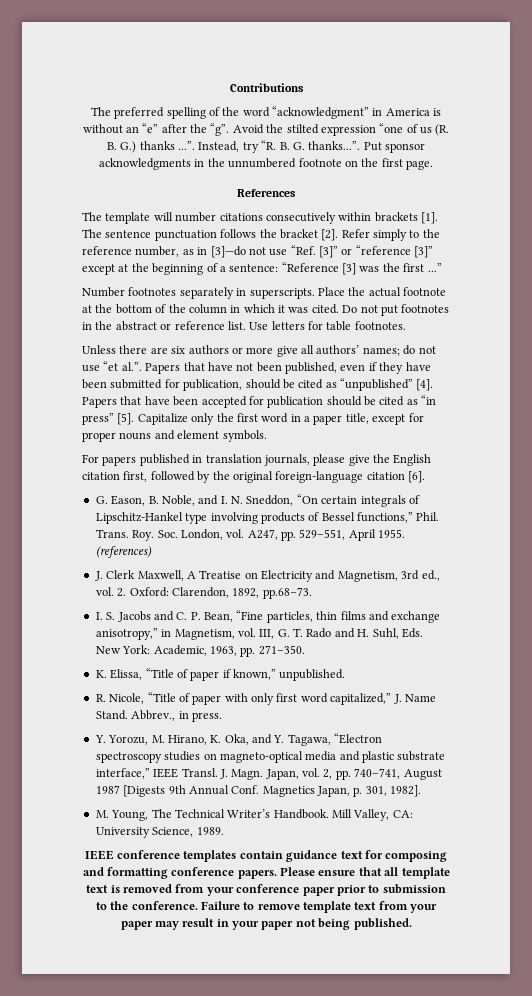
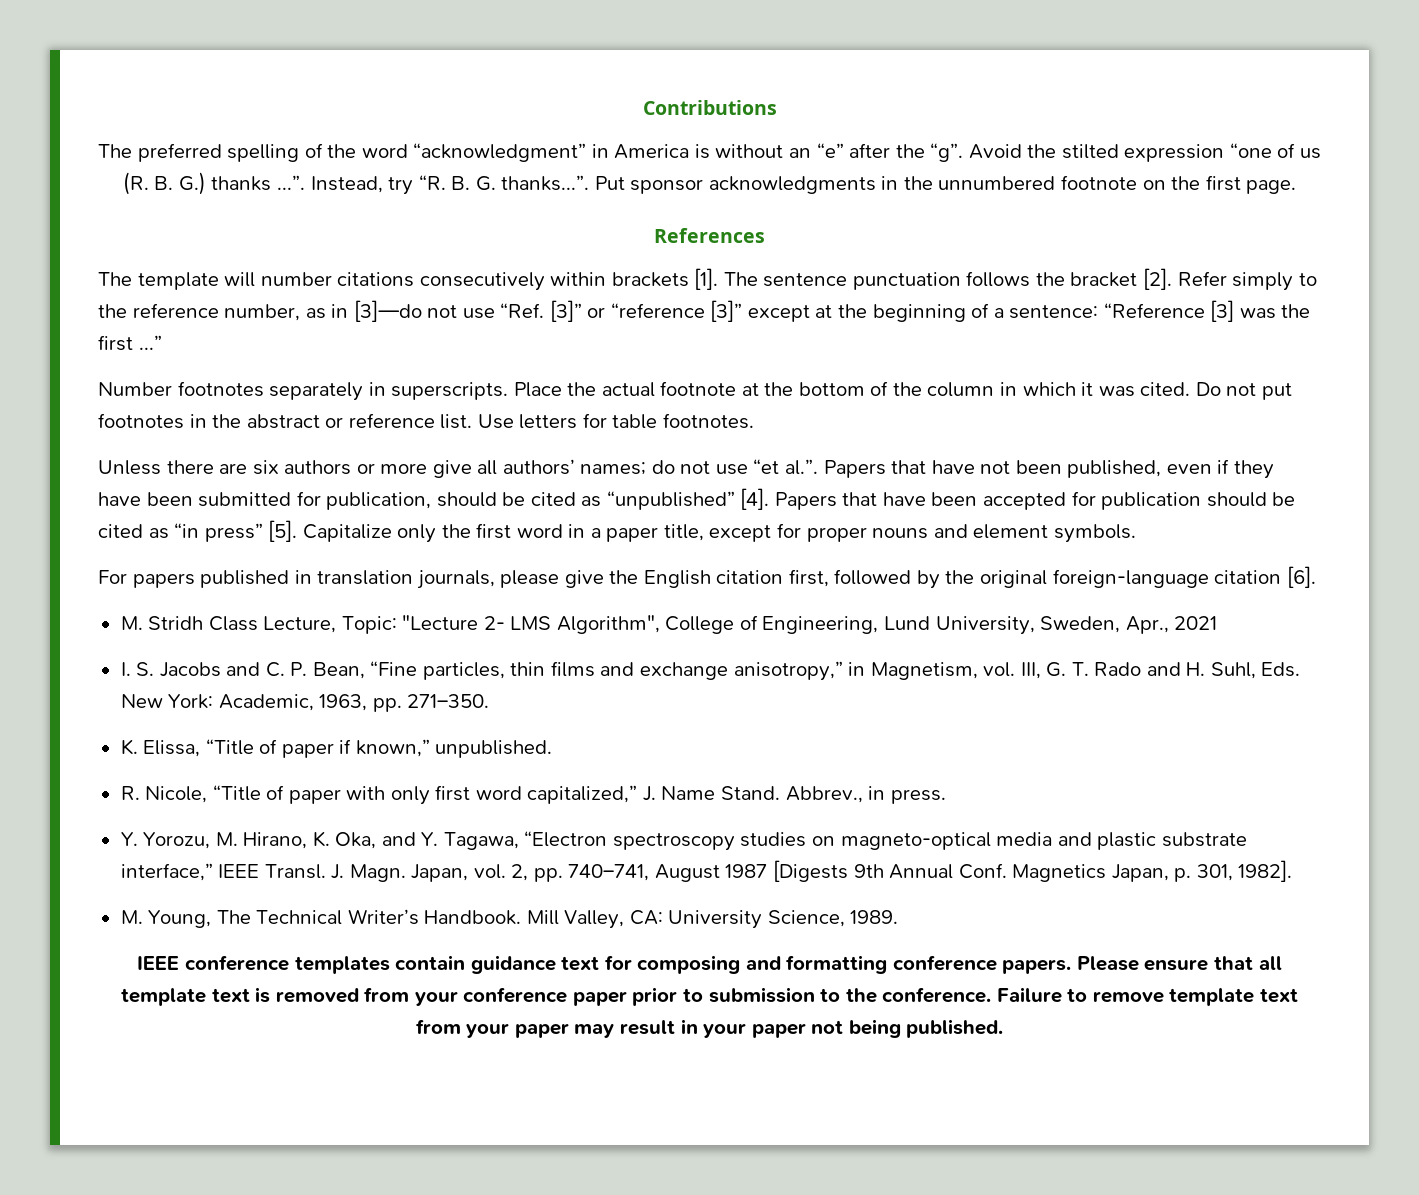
[95,494,420,507] [95,512,440,524] [95,529,406,541] [95,546,152,558] [94,570,440,582] [95,587,312,599] G. Eason, B. Noble, and I. N. Sneddon, “On certain integrals of Lipschitz-Hankel type involving products of Bessel functions,” Phil. Trans. Roy. Soc. London, vol. A247, pp. 529–551, April 1955. (references) // J. Clerk Maxwell, A Treatise on Electricity and Magnetism, 3rd ed., vol. 2. Oxford: Clarendon, 1892, pp.68–73. -> [120,615,1218,635] M. Stridh Class Lecture, Topic: "Lecture 2- LMS Algorithm", College of Engineering, Lund University, Sweden, Apr., 2021

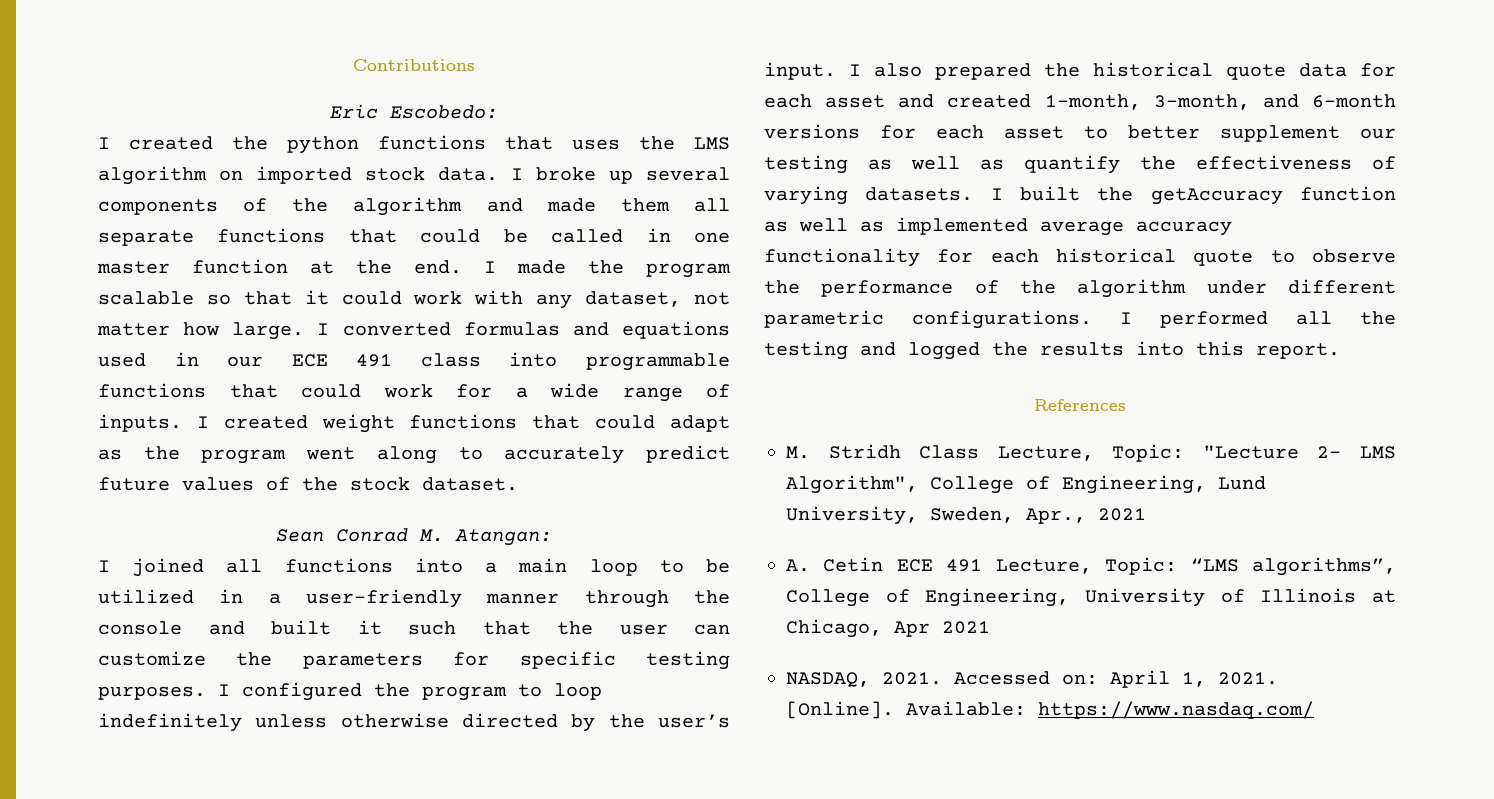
[98,143,1321,162] [122,172,1297,195] [654,228,765,243] [98,268,1317,291] [98,300,1311,322] [98,335,162,351] [98,381,1292,401] [98,413,754,429] [98,459,1274,479] [98,488,1296,510] [98,520,1136,543] [98,566,1316,589] The preferred spelling of the word “acknowledgment” in America is without an “e” after the “g”. Avoid the stilted expression “one of us (R. B. G.) thanks ...”. Instead, try “R. B. G. thanks...”. Put sponsor acknowledgments in the unnumbered footnote on the first page. // References // The template will number citations consecutively within brackets [1]. The sentence punctuation follows the bracket [2]. Refer simply to the reference number, as in [3]—do not use “Ref. [3]” or “reference [3]” except at the beginning of a sentence: “Reference [3] was the first ...” // Number footnotes separately in superscripts. Place the actual footnote at the bottom of the column in which it was cited. Do not put footnotes in the abstract or reference list. Use letters for table footnotes. // Unless there are six authors or more give all authors’ names; do not use “et al.”. Papers that have not been published, even if they have been submitted for publication, should be cited as “unpublished” [4]. Papers that have been accepted for publication should be cited as “in press” [5]. Capitalize only the first word in a paper title, except for proper nouns and element symbols. // For papers published in translation journals, please give the English citation first, followed by the original foreign-language citation [6]. -> [330,104,498,119] [98,135,730,154] [98,166,730,185] [98,197,730,216] [98,228,731,246] [97,259,731,278] [98,290,731,309] [97,321,730,340] [98,352,730,371] [98,383,730,402] [98,414,730,433] [98,445,730,464] [98,477,518,491] [276,528,552,546] [98,558,730,577] [98,589,730,608] [98,620,730,635] [98,651,730,670] [98,682,602,701] [98,713,730,732] [764,62,1396,80] [764,94,1396,110] [764,124,1396,142] [764,155,1396,174] [764,186,1396,205] [764,217,1232,236] [764,248,1396,267] [764,279,1396,298] [764,310,1396,329] [764,341,1340,360] [1034,399,1126,411] Eric Escobedo: // I created the python functions that uses the LMS algorithm on imported stock data. I broke up several components of the algorithm and made them all separate functions that could be called in one master function at the end. I made the program scalable so that it could work with any dataset, not matter how large. I converted formulas and equations used in our ECE 491 class into programmable functions that could work for a wide range of inputs. I created weight functions that could adapt as the program went along to accurately predict future values of the stock dataset. // Sean Conrad M. Atangan: // I joined all functions into a main loop to be utilized in a user-friendly manner through the console and built it such that the user can customize the parameters for specific testing purposes. I configured the program to loop indefinitely unless otherwise directed by the user’s input. I also prepared the historical quote data for each asset and created 1-month, 3-month, and 6-month versions for each asset to better supplement our testing as well as quantify the effectiveness of varying datasets. I built the getAccuracy function as well as implemented average accuracy functionality for each historical quote to observe the performance of the algorithm under different parametric configurations. I performed all the testing and logged the results into this report. // References
[120,661,1301,681] [120,694,490,712] [120,739,553,758] [120,785,946,805] [120,831,1247,851] [120,860,1293,882] [120,909,899,929] [137,955,1282,974] [121,987,1298,1006] [415,1019,1004,1038] I. S. Jacobs and C. P. Bean, “Fine particles, thin films and exchange anisotropy,” in Magnetism, vol. III, G. T. Rado and H. Suhl, Eds. New York: Academic, 1963, pp. 271–350. // K. Elissa, “Title of paper if known,” unpublished. // R. Nicole, “Title of paper with only first word capitalized,” J. Name Stand. Abbrev., in press. // Y. Yorozu, M. Hirano, K. Oka, and Y. Tagawa, “Electron spectroscopy studies on magneto-optical media and plastic substrate interface,” IEEE Transl. J. Magn. Japan, vol. 2, pp. 740–741, August 1987 [Digests 9th Annual Conf. Magnetics Japan, p. 301, 1982]. // M. Young, The Technical Writer’s Handbook. Mill Valley, CA: University Science, 1989. // IEEE conference templates contain guidance text for composing and formatting conference papers. Please ensure that all template text is removed from your conference paper prior to submission to the conference. Failure to remove template text from your paper may result in your paper not being published. -> [786,557,1396,576] [786,588,1396,607] [786,619,990,638] [786,670,1278,688] [786,701,1314,719] A. Cetin ECE 491 Lecture, Topic: “LMS algorithms”, College of Engineering, University of Illinois at Chicago, Apr 2021 // NASDAQ, 2021. Accessed on: April 1, 2021. [Online]. Available: https://www.nasdaq.com/

